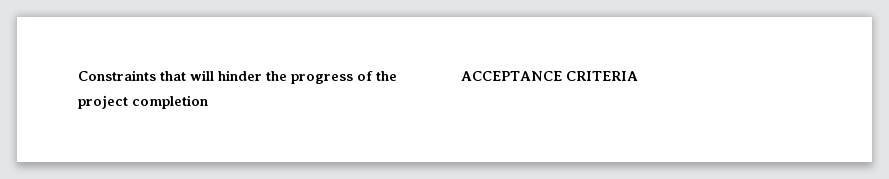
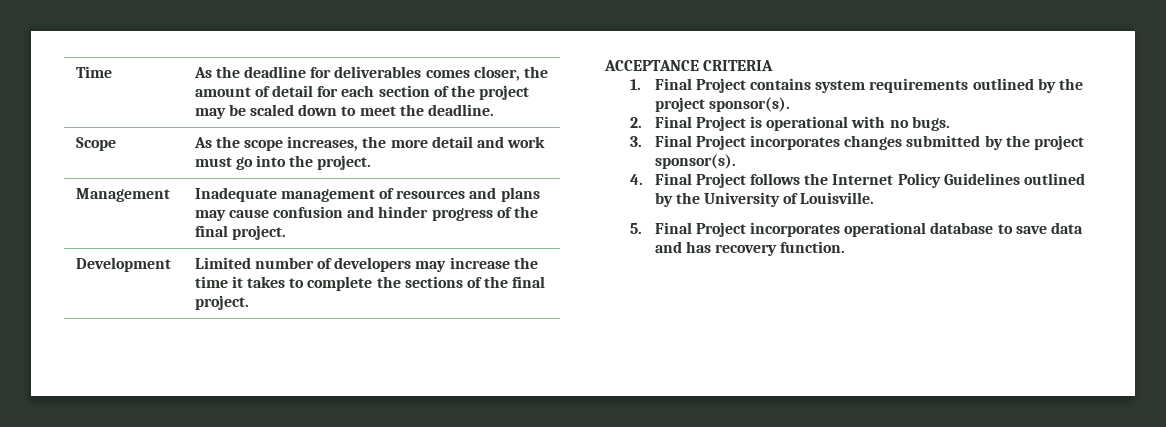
[78,70,397,84] [78,95,208,109] [461,71,638,81] Constraints that will hinder the progress of the project completion // ACCEPTANCE CRITERIA -> [75,66,112,78] [193,66,548,81] [194,85,530,100] [194,104,494,119] [75,137,116,151] [193,136,546,151] [194,155,372,170] [75,188,170,202] [194,187,540,202] [194,206,538,221] [194,225,286,240] [75,257,171,272] [194,257,538,272] [194,276,546,291] [194,295,249,310] [604,60,774,71] [629,78,1083,93] [654,97,790,112] [629,116,950,131] [629,135,1084,150] [654,154,736,169] [629,173,1085,188] [654,192,875,207] [629,222,1083,237] [654,241,846,256] Time | As the deadline for deliverables comes closer, the amount of detail for each section of the project may be scaled down to meet the deadline. // Scope | As the scope increases, the more detail and work must go into the project. // Management | Inadequate management of resources and plans may cause confusion and hinder progress of the final project. // Development | Limited number of developers may increase the time it takes to complete the sections of the final project. // ACCEPTANCE CRITERIA // 1. Final Project contains system requirements outlined by the project sponsor(s). // 2. Final Project is operational with no bugs. // 3. Final Project incorporates changes submitted by the project sponsor(s). // 4. Final Project follows the Internet Policy Guidelines outlined by the University of Louisville. // 5. Final Project incorporates operational database to save data and has recovery function.

